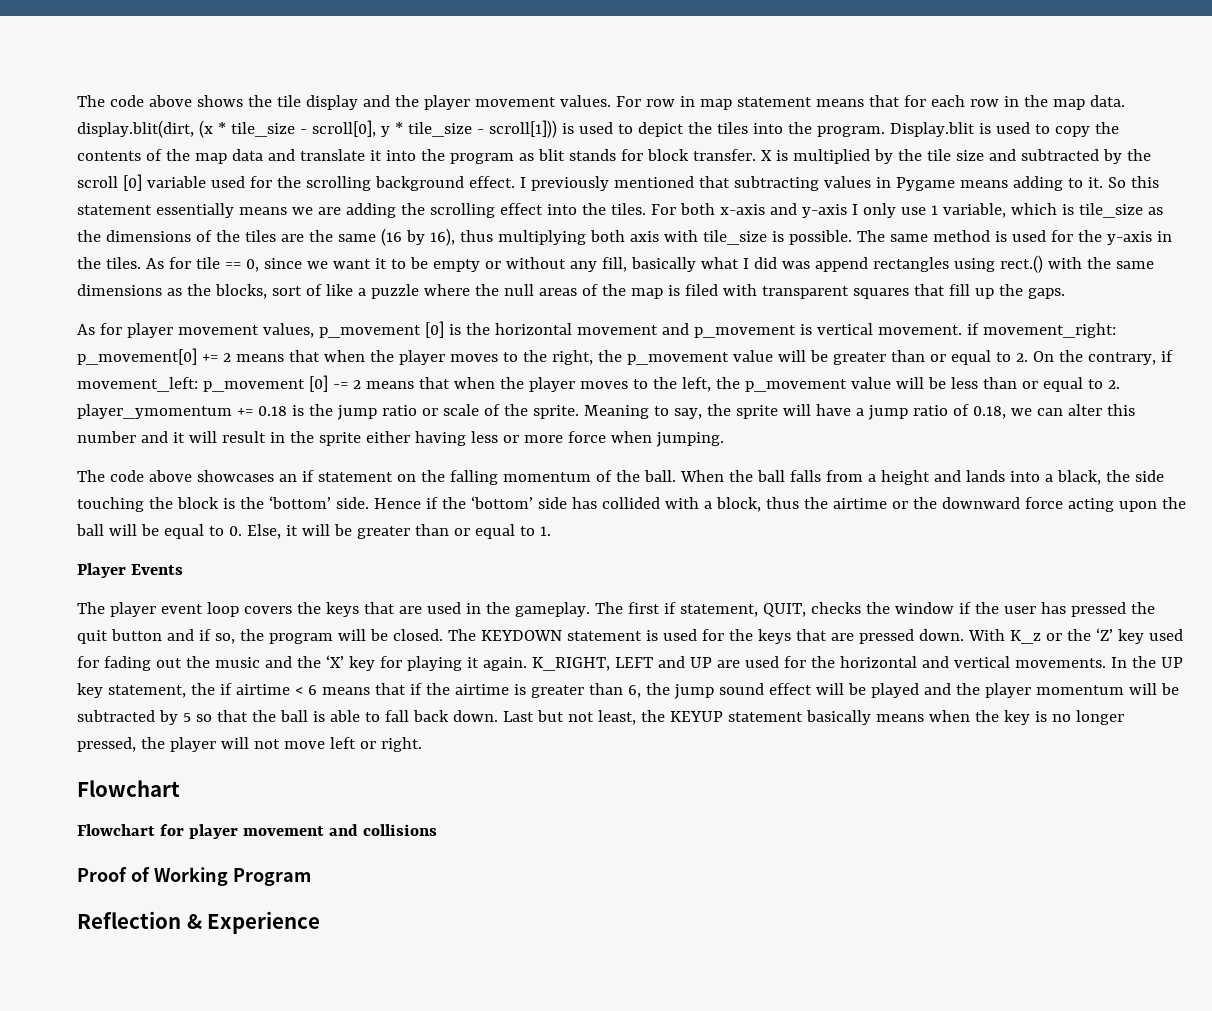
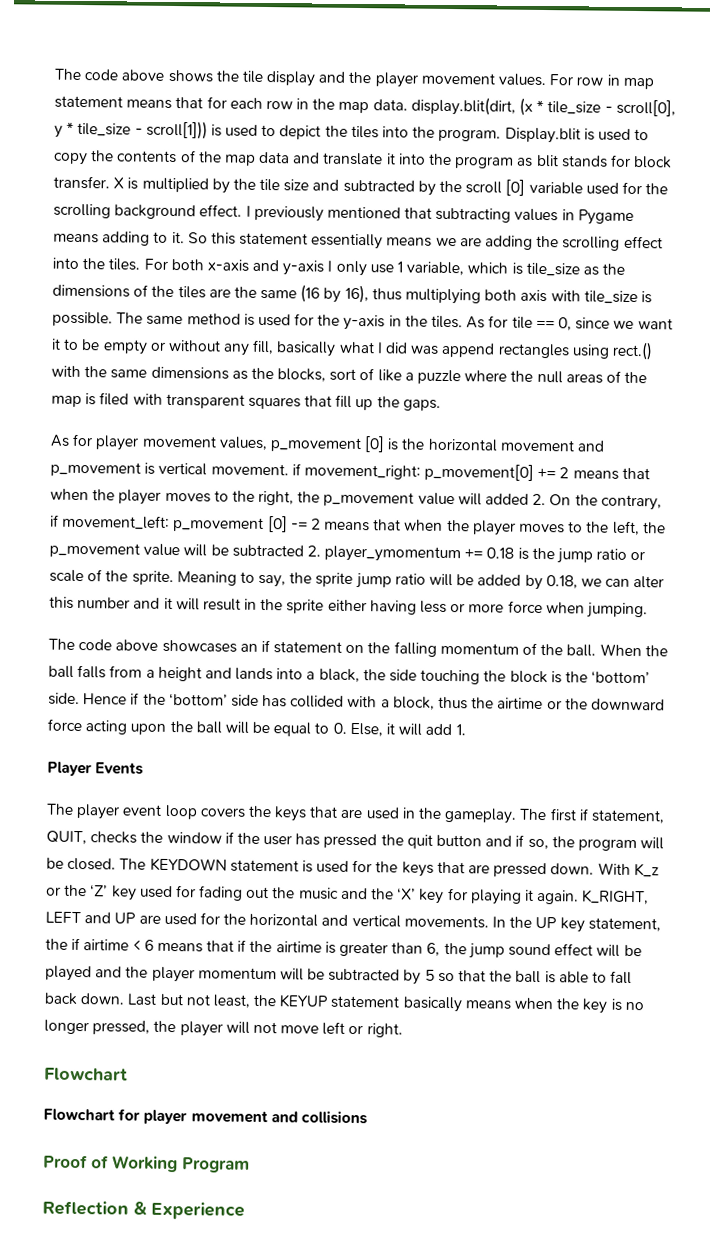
[809,350,1011,365] be greater than or equal to -> [485,493,530,505] added
[950,377,1103,392] less than or equal to -> [231,544,304,558] subtracted
[782,404,969,420] will have a jump ratio of -> [355,573,543,591] jump ratio will be added by
[333,524,535,539] be greater than or equal to -> [425,723,453,736] add

